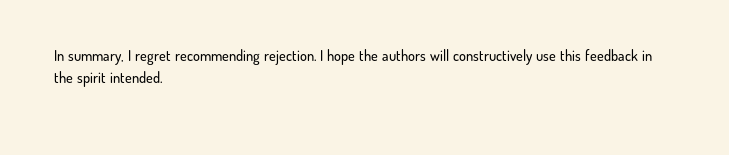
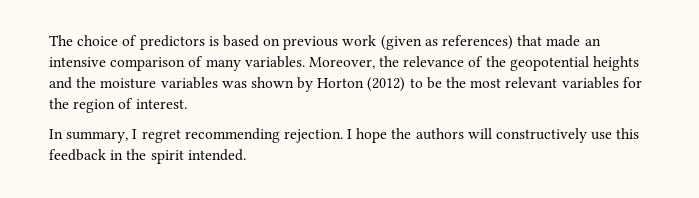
(54, 55) none -> [49,35,601,50] [49,56,640,71] [49,77,642,92] [49,98,187,113] The choice of predictors is based on previous work (given as references) that made an intensive comparison of many variables. Moreover, the relevance of the geopotential heights and the moisture variables was shown by Horton (2012) to be the most relevant variables for the region of interest. //

